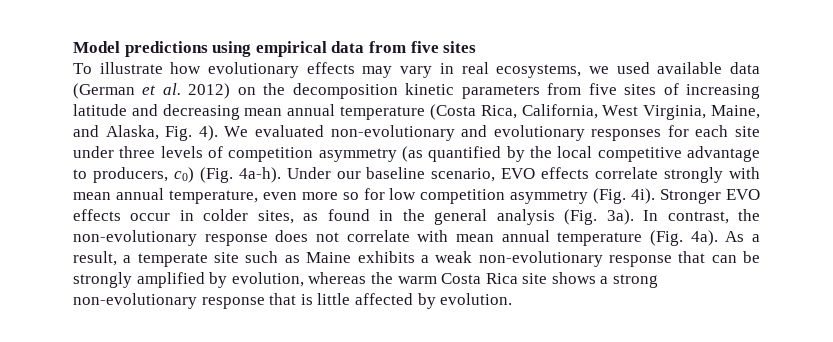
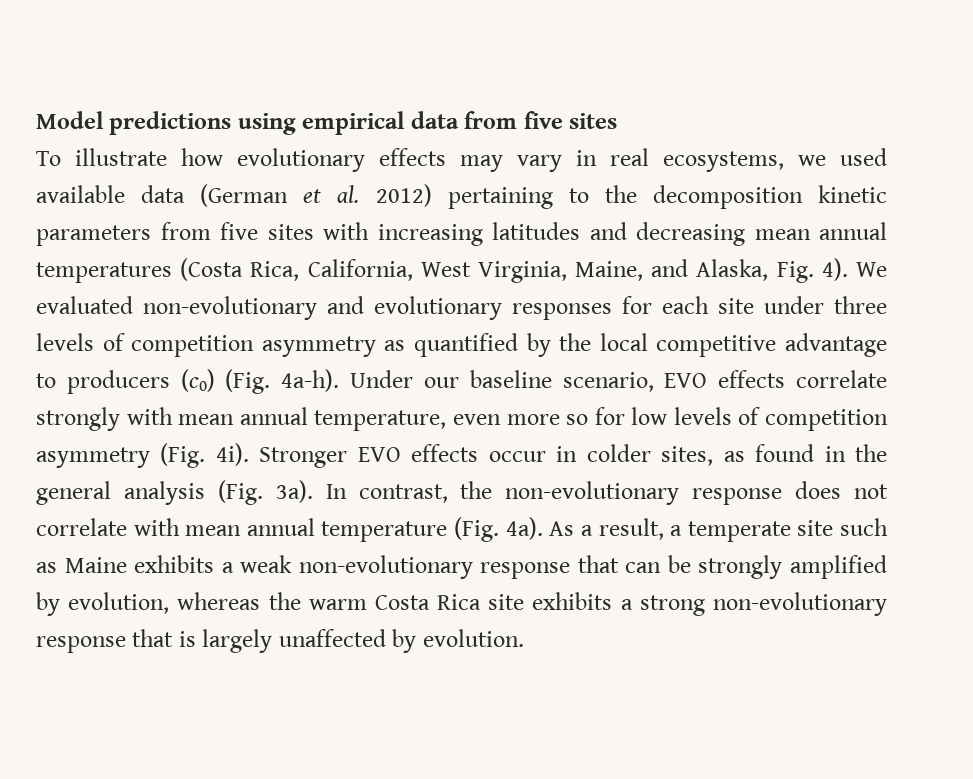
[237,87,256,95] on -> [447,187,589,209] pertaining to
[663,83,760,99] [73,104,127,116] of increasing latitude -> [323,222,580,246] with increasing latitudes
[340,106,426,120] temperature -> [36,262,172,283] temperatures
[402,146,423,162] (as -> [384,340,406,351] as
[92,167,194,183] producers, c0) -> [66,369,215,394] producers (c0)
(417, 194) none -> [673,407,761,425] levels of
[551,272,596,284] shows -> [532,592,613,610] exhibits
[317,293,413,305] little affected -> [202,629,386,653] largely unaffected

